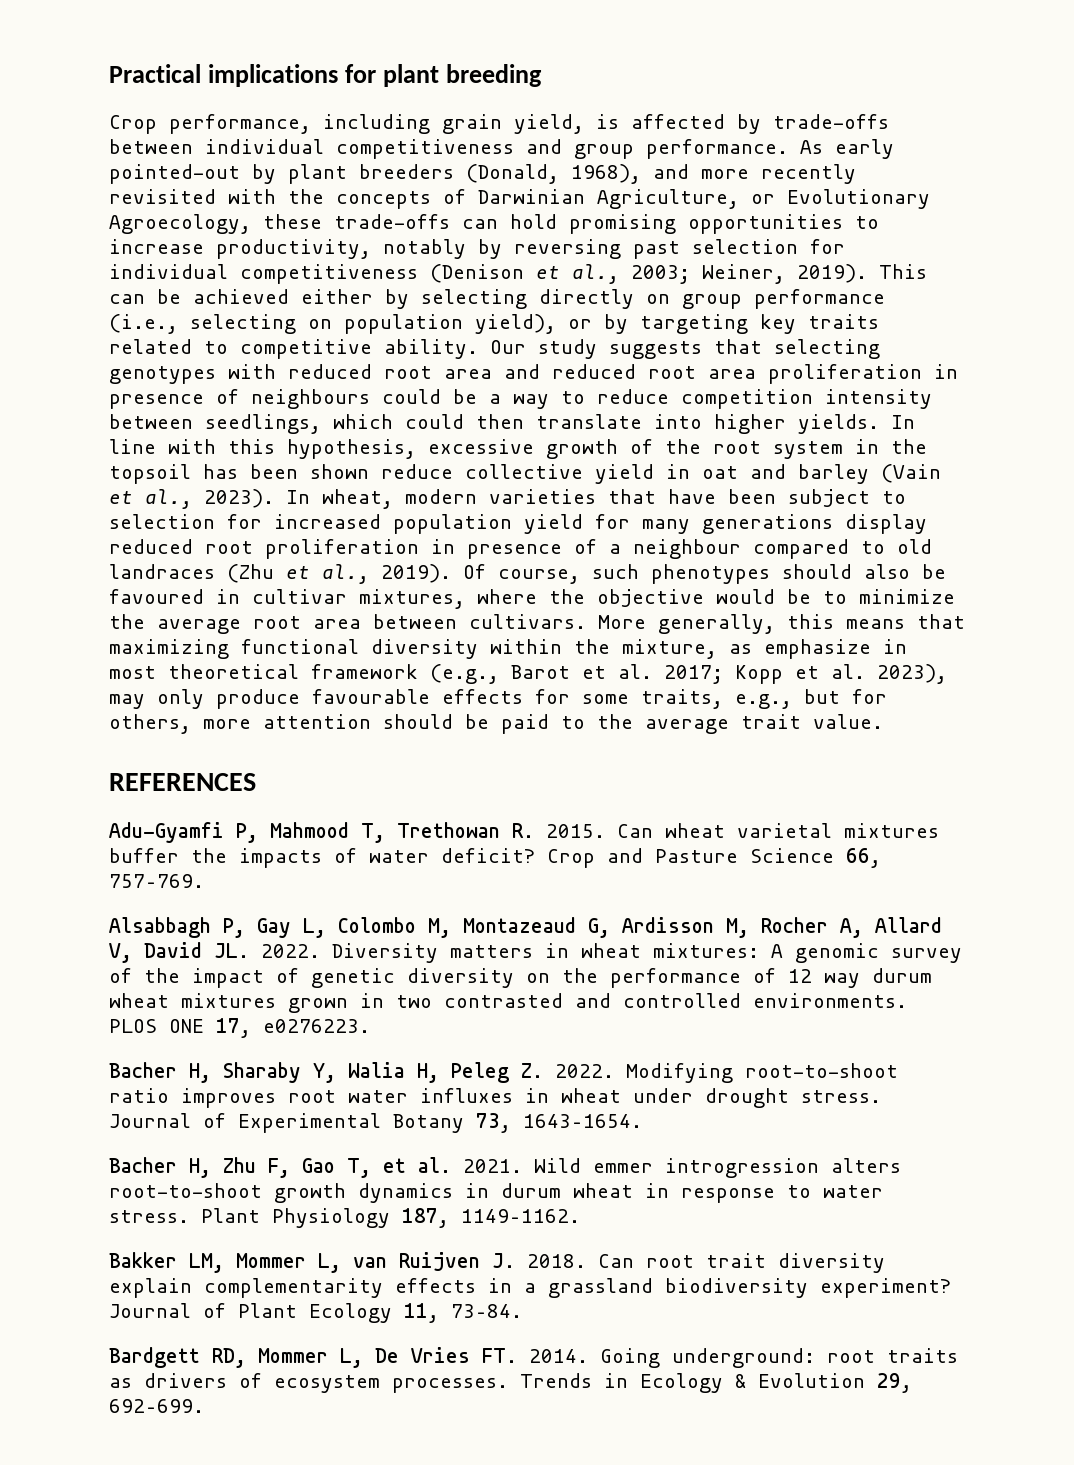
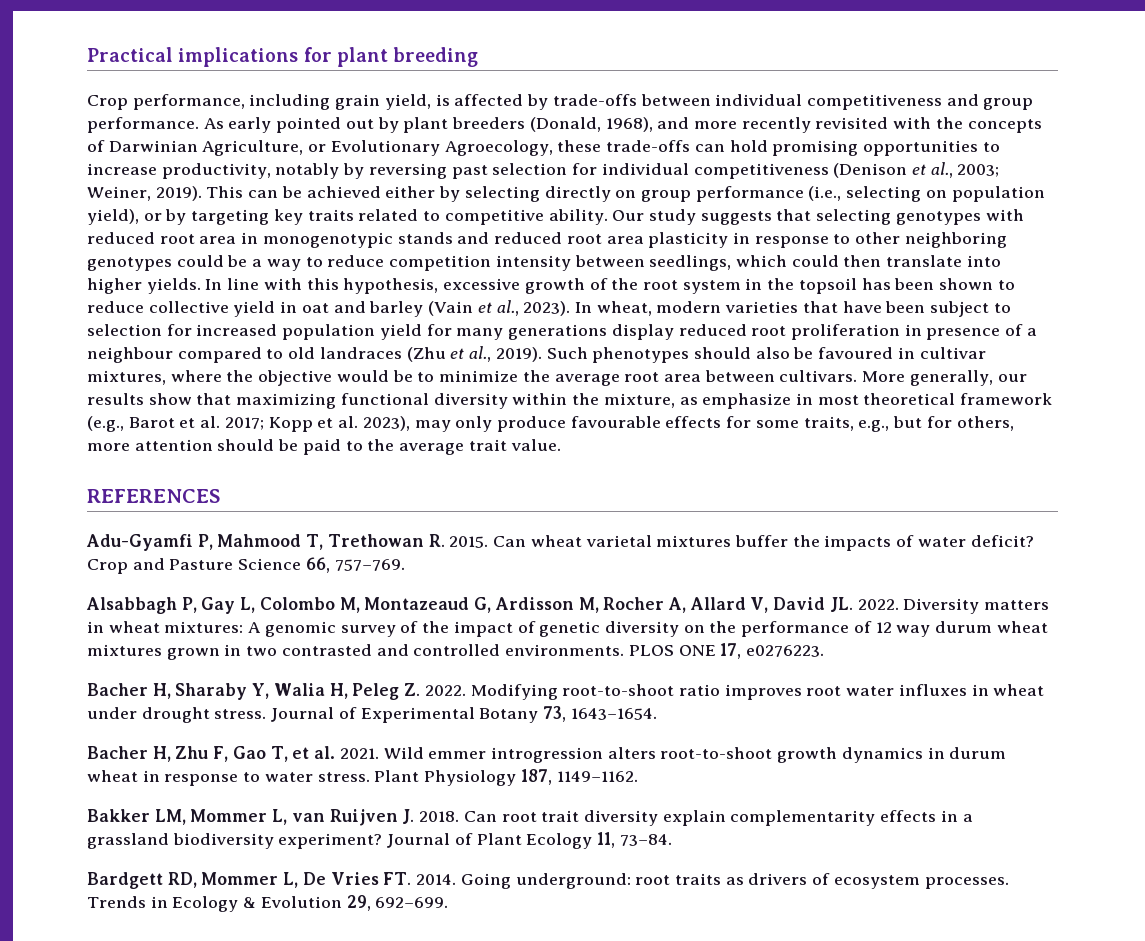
[109,164,240,184] pointed-out -> [276,117,374,133] pointed out
(492, 374) none -> [241,232,453,248] in monogenotypic stands
[768,364,958,384] [109,389,370,409] proliferation in presence of neighbours -> [648,232,1007,248] [87,257,172,271] plasticity in response to other neighboring genotypes
(369, 471) none -> [997,280,1015,290] to
[463,564,639,584] Of course, such -> [546,347,588,359] Such
[787,614,905,629] this means -> [997,374,1027,382] [87,393,192,405] our results show

